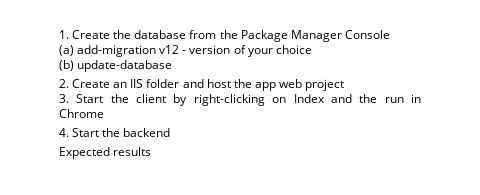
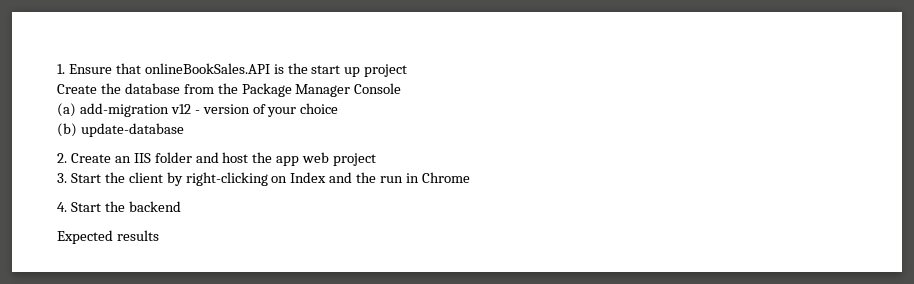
(69, 34) none -> [68,63,408,77] Ensure that onlineBookSales.API is the start up project //

